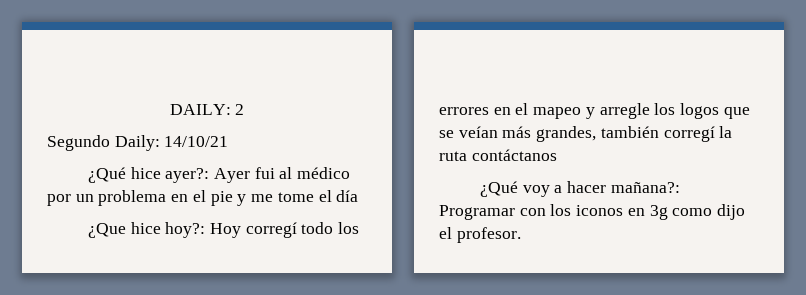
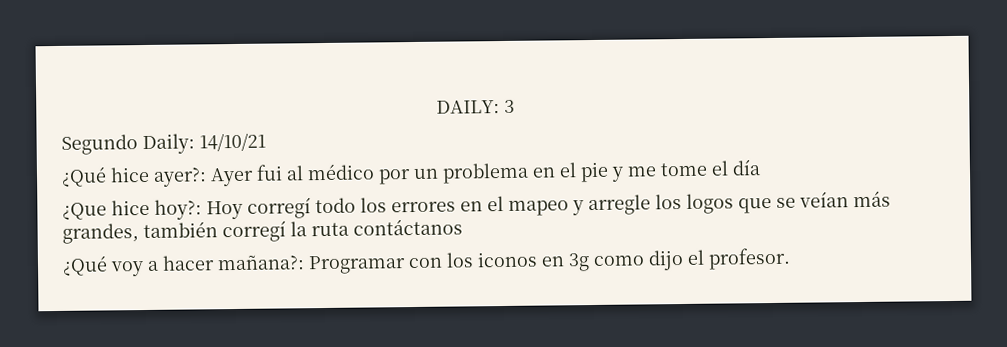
[235,104,245,115] 2 -> [504,99,515,113] 3

